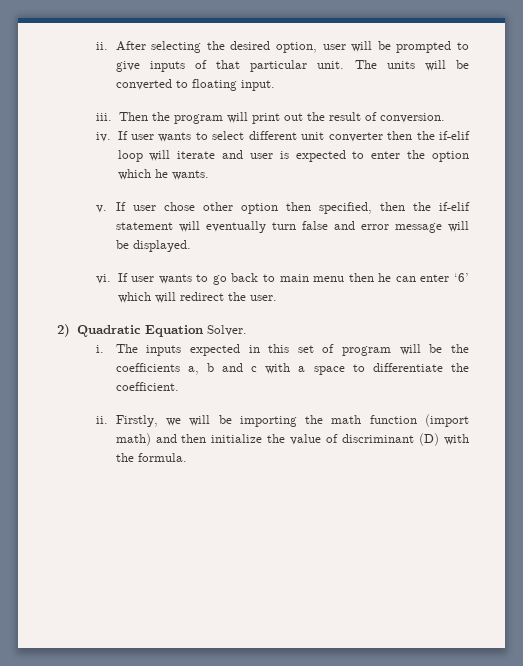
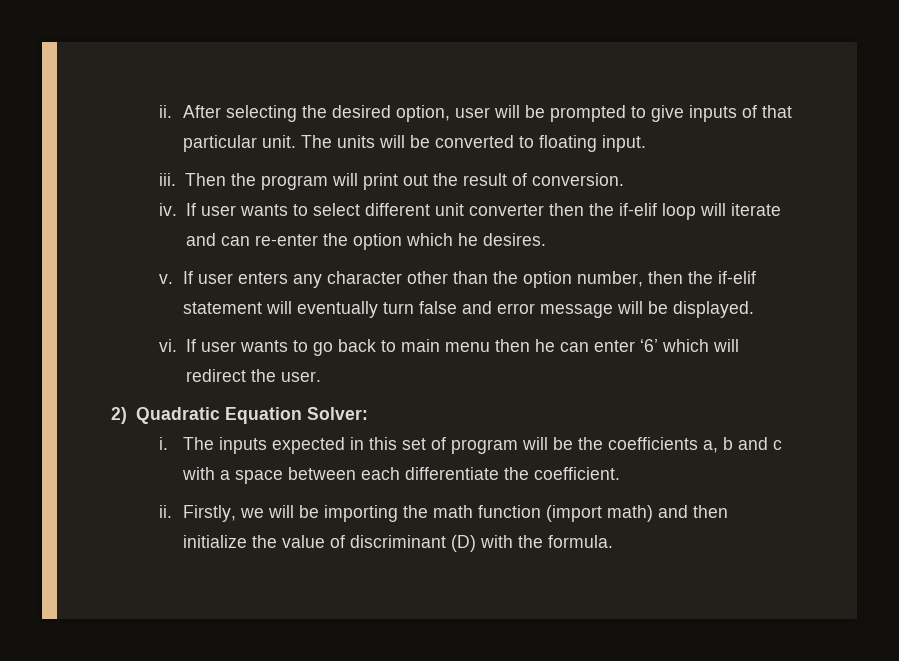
[249,150,401,162] user is expected to enter -> [220,234,318,246] can re-enter
[171,170,209,180] wants. -> [482,233,546,246] desires.
[163,202,372,214] chose other option then specified, -> [238,271,644,288] enters any character other than the option number,
[206,325,247,336] Solver. -> [306,407,368,420] Solver:
[352,364,365,372] to -> [288,467,401,480] between each

